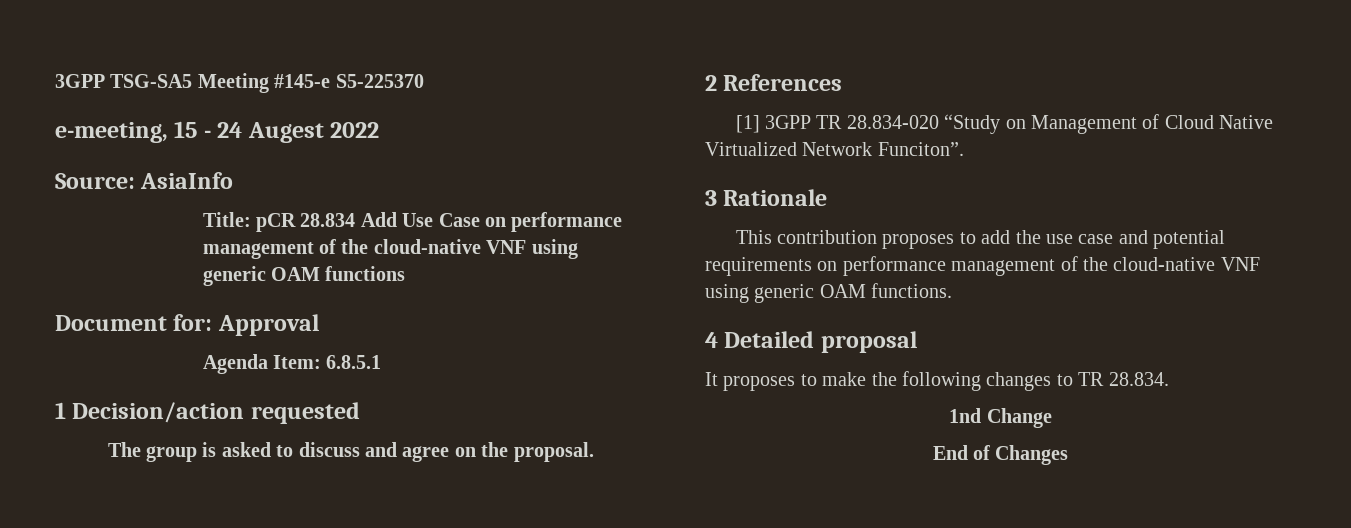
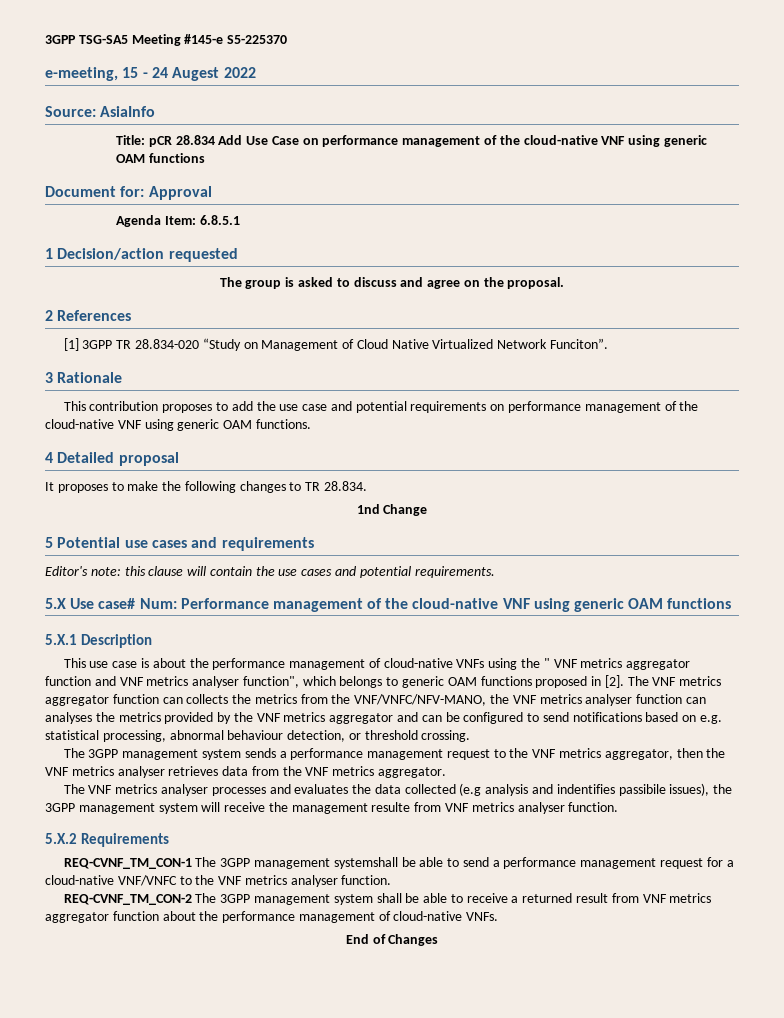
(1052, 418) none -> [45,537,314,551] [45,566,495,578] [45,598,732,612] [45,634,152,648] [63,658,691,670] [45,675,722,688] [45,694,706,706] [45,712,723,724] [45,730,471,742] [63,748,726,760] [45,766,447,778] [63,783,733,796] [45,802,619,814] [45,833,169,847] [63,857,734,869] [45,875,392,887] [63,893,712,905] [45,911,499,923] // 5 Potential use cases and requirements // Editor's note: this clause will contain the use cases and potential requirements. // 5.X Use case# Num: Performance management of the cloud-native VNF using generic OAM functions // 5.X.1 Description // This use case is about the performance management of cloud-native VNFs using the " VNF metrics aggregator function and VNF metrics analyser function", which belongs to generic OAM functions proposed in [2]. The VNF metrics aggregator function can collects the metrics from the VNF/VNFC/NFV-MANO, the VNF metrics analyser function can analyses the metrics provided by the VNF metrics aggregator and can be configured to send notifications based on e.g. statistical processing, abnormal behaviour detection, or threshold crossing. // The 3GPP management system sends a performance management request to the VNF metrics aggregator, then the VNF metrics analyser retrieves data from the VNF metrics aggregator. // The VNF metrics analyser processes and evaluates the data collected (e.g analysis and indentifies passibile issues), the 3GPP management system will receive the management resulte from VNF metrics analyser function. // 5.X.2 Requirements // REQ-CVNF_TM_CON-1 The 3GPP management systemshall be able to send a performance management request for a cloud-native VNF/VNFC to the VNF metrics analyser function. // REQ-CVNF_TM_CON-2 The 3GPP management system shall be able to receive a returned result from VNF metrics aggregator function about the performance management of cloud-native VNFs.

